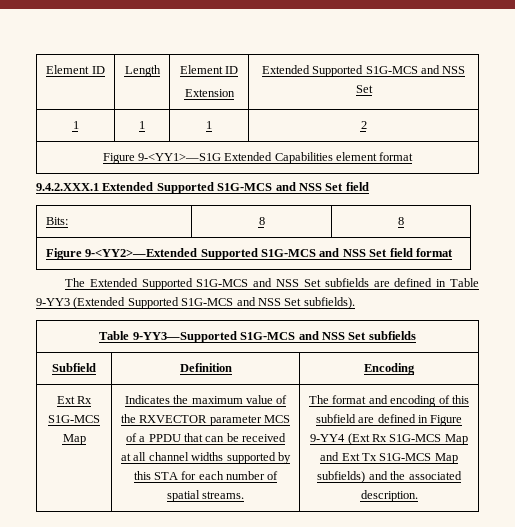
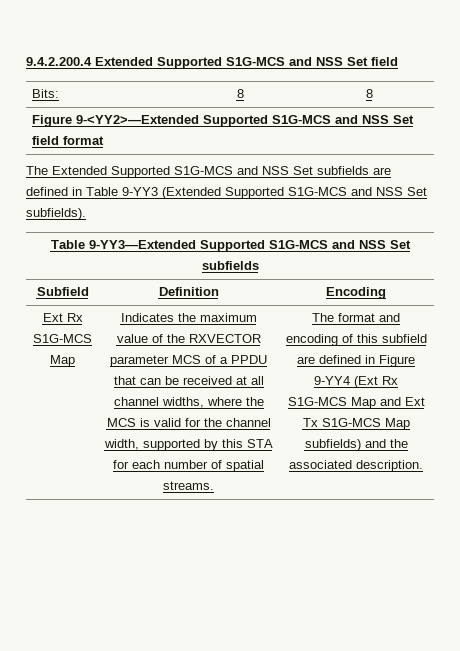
[46,65,105,74] [124,65,161,77] [179,65,239,74] [184,89,235,97] [261,65,466,77] [355,85,373,93] [72,121,79,129] [139,121,145,129] [206,121,212,129] [360,121,367,129] [102,152,414,164] [36,183,99,191] Element ID | Length | Element ID // Extension | Extended Supported S1G-MCS and NSS Set // 1 | 1 | 1 | 2 // Figure 9-<YY1>—S1G Extended Capabilities element format // 9.4.2.XXX.1 -> [26,57,92,66] 9.4.2.200.4
[132,331,237,343] 9-YY3—Supported -> [88,240,265,252] 9-YY3—Extended Supported
[191,452,224,461] widths -> [161,397,264,408] [106,418,271,427] [103,439,139,450] widths, where the MCS is valid for the channel width,

